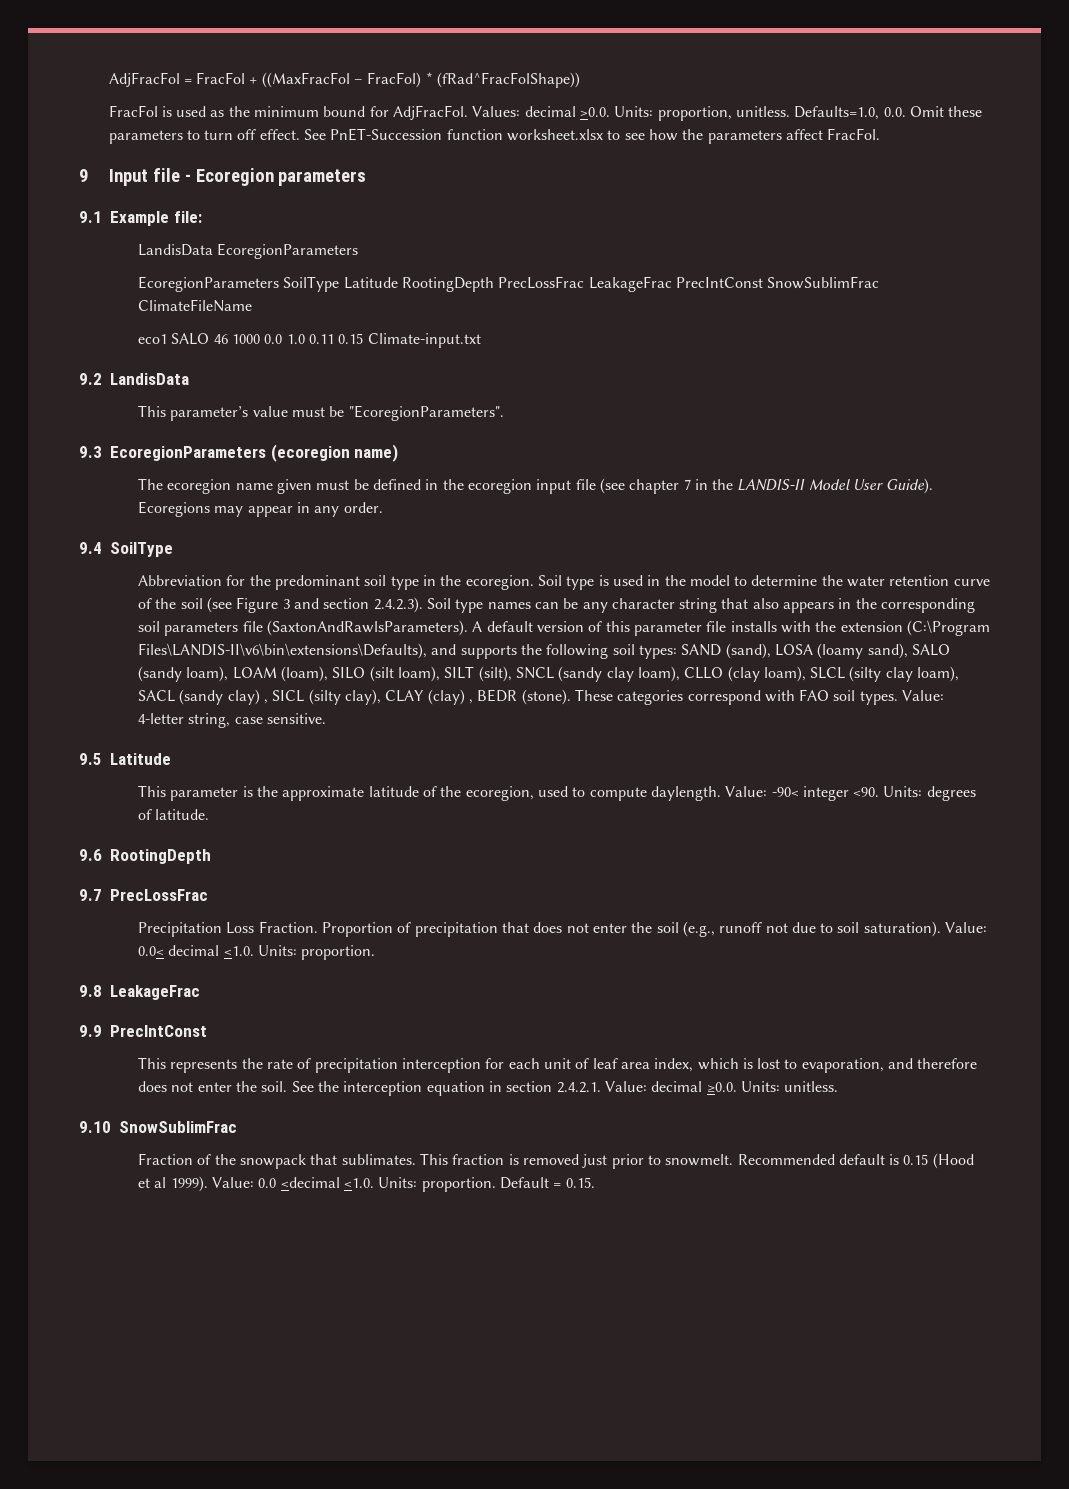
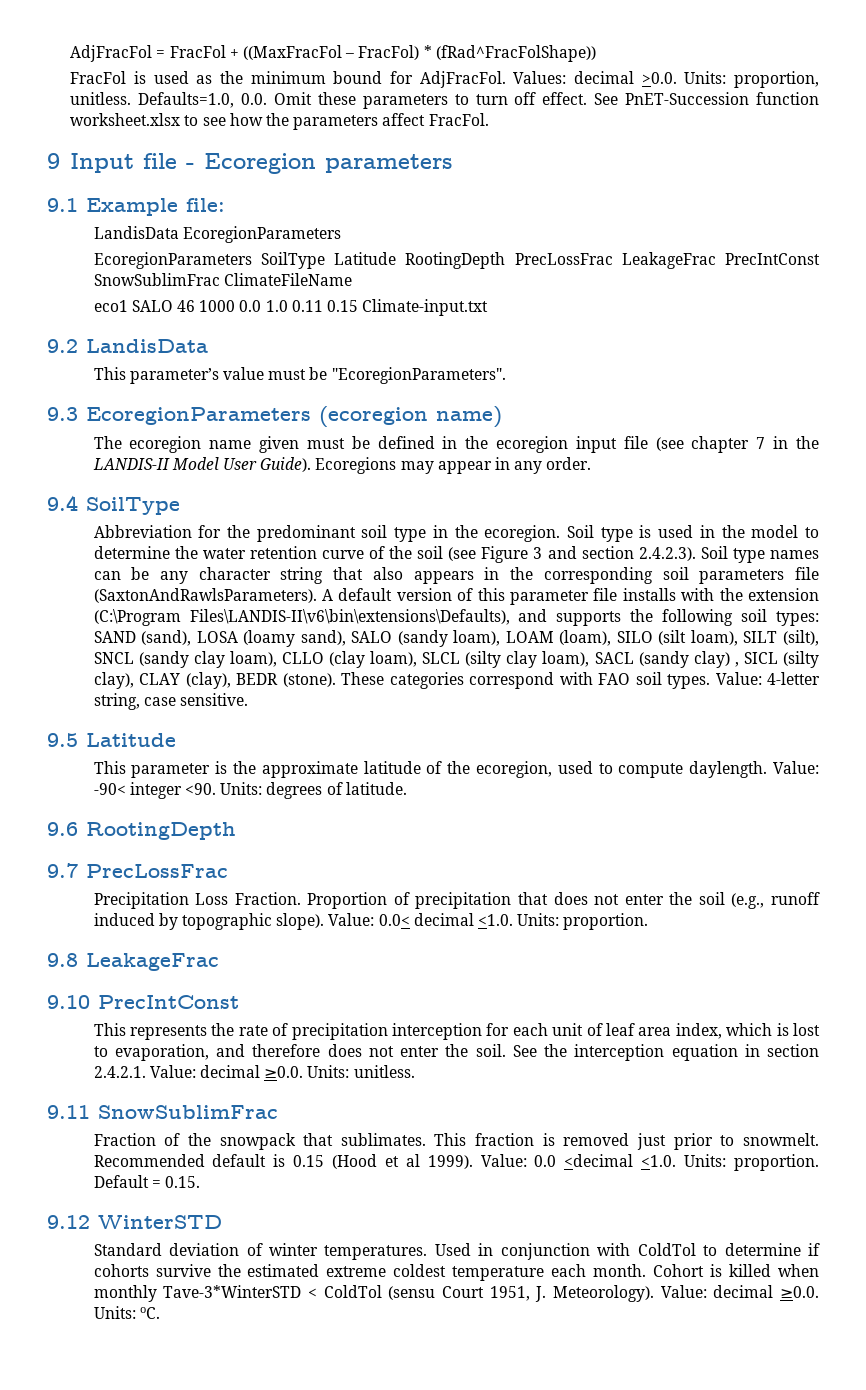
[427,689,473,705] (clay) , -> [185,672,231,689] (clay),
[765,921,941,937] not due to soil saturation). -> [93,913,325,930] induced by topographic slope).
[79,1025,102,1037] 9.9 -> [47,995,90,1009] 9.10
[79,1121,111,1133] 9.10 -> [47,1105,90,1119] 9.11
(595, 1182) none -> [47,1215,222,1229] [93,1243,821,1260] [93,1264,820,1281] [93,1285,820,1302] [93,1306,160,1319] // 9.12 WinterSTD // Standard deviation of winter temperatures. Used in conjunction with ColdTol to determine if cohorts survive the estimated extreme coldest temperature each month. Cohort is killed when monthly Tave-3*WinterSTD < ColdTol (sensu Court 1951, J. Meteorology). Value: decimal ≥0.0. Units: oC.

